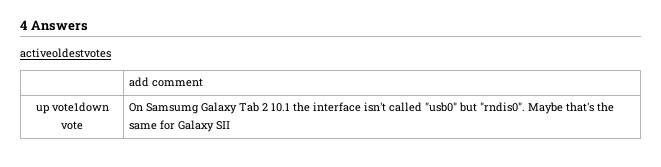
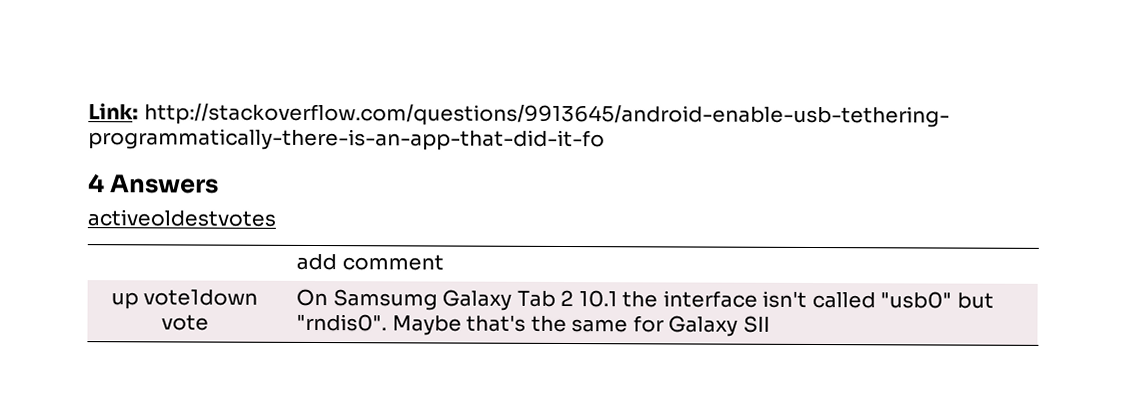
(20, 25) none -> [88,103,950,128] [88,128,605,152] Link: http://stackoverflow.com/questions/9913645/android-enable-usb-tethering- programmatically-there-is-an-app-that-did-it-fo //

